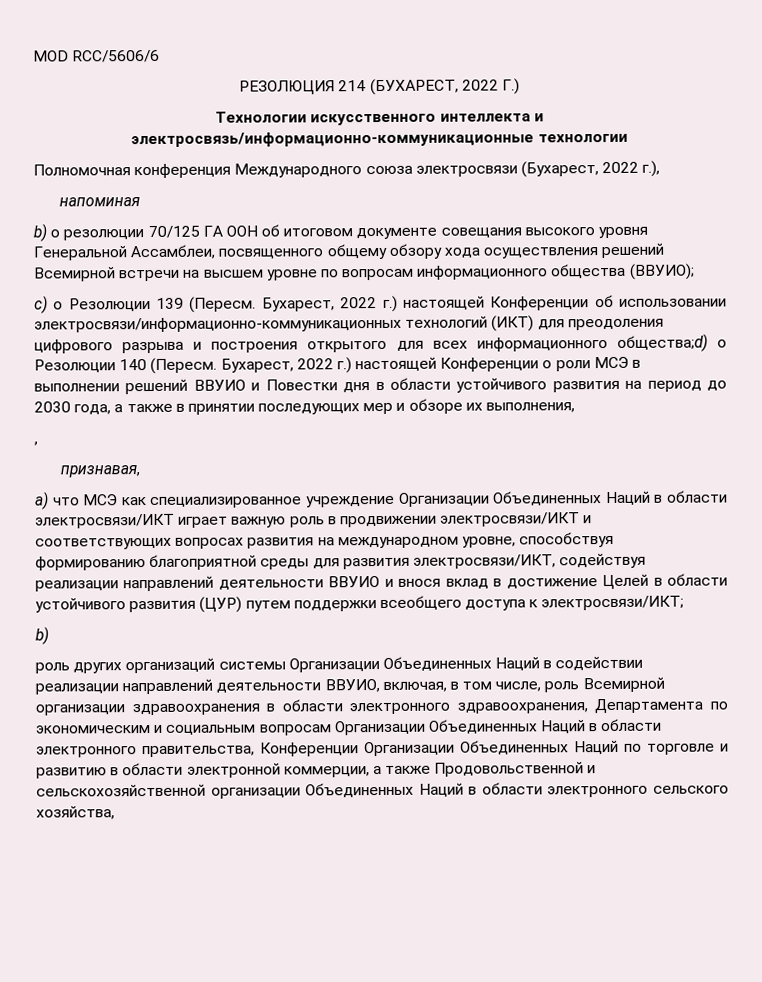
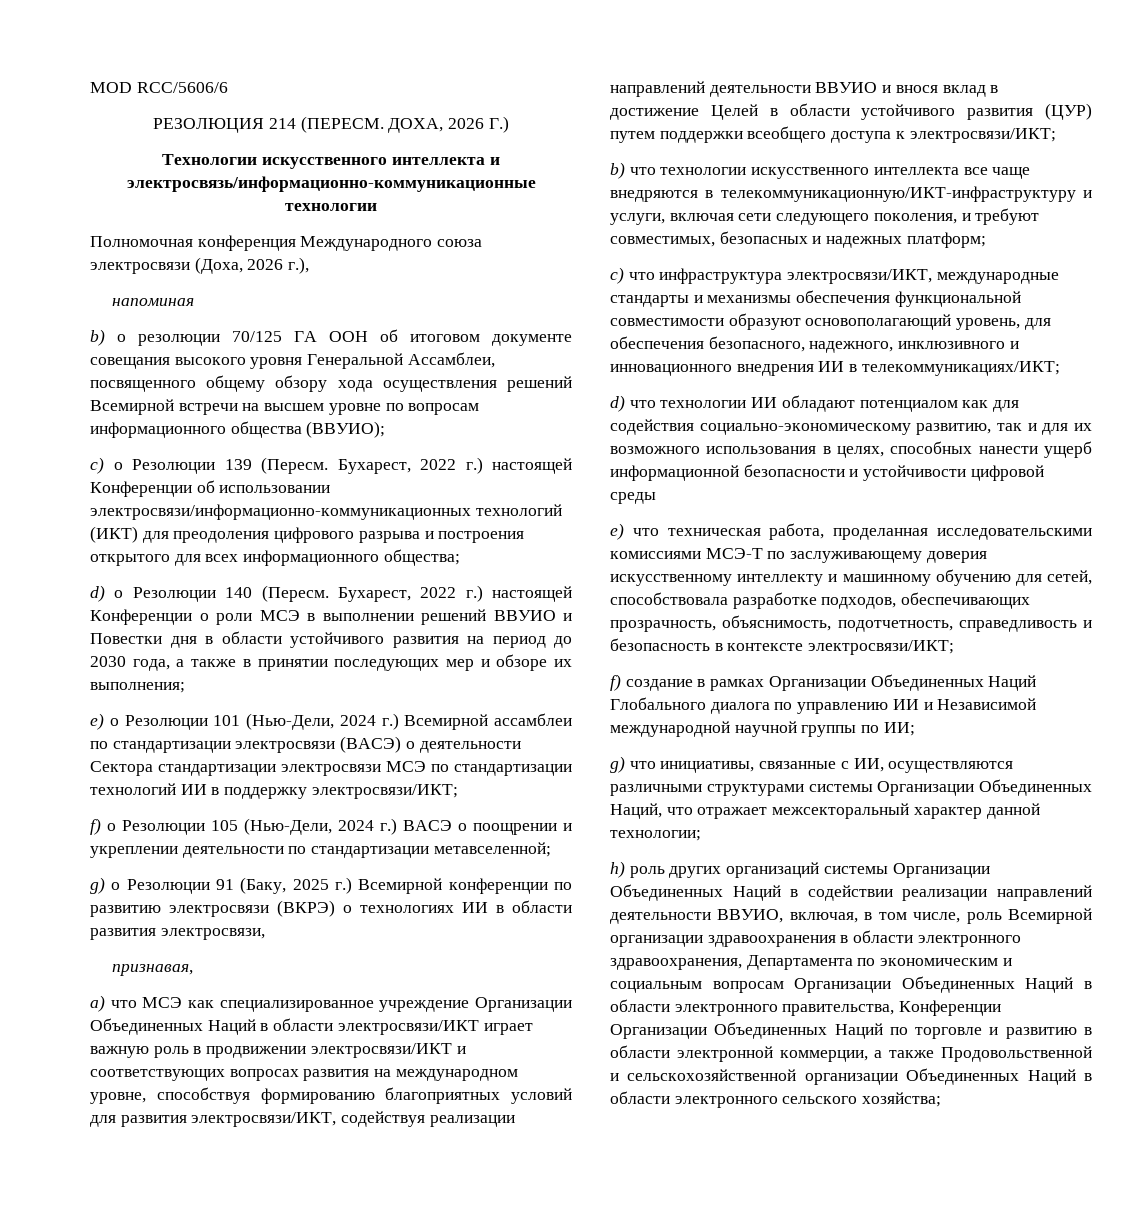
[369,78,499,96] (БУХАРЕСТ, 2022 -> [300,116,485,133] (ПЕРЕСМ. ДОХА, 2026
[520,161,640,178] (Бухарест, 2022 -> [194,257,284,274] (Доха, 2026
[616,333,708,352] общества;d) -> [383,549,460,566] [90,585,105,602] общества; // d)
[486,402,576,413] [33,441,38,446] выполнения, // , -> [90,682,185,693] [90,713,572,730] [90,736,521,753] [90,761,572,776] [90,783,458,799] [90,818,572,835] [90,842,551,858] [90,877,572,894] [90,900,572,917] [90,928,265,940] выполнения; // e) о Резолюции 101 (Нью-Дели, 2024 г.) Всемирной ассамблеи по стандартизации электросвязи (ВАСЭ) о деятельности Сектора стандартизации электросвязи МСЭ по стандартизации технологий ИИ в поддержку электросвязи/ИКТ; // f) о Резолюции 105 (Нью-Дели, 2024 г.) ВАСЭ о поощрении и укреплении деятельности по стандартизации метавселенной; // g) о Резолюции 91 (Баку, 2025 г.) Всемирной конференции по развитию электросвязи (ВКРЭ) о технологиях ИИ в области развития электросвязи,
[149,554,310,571] благоприятной среды -> [385,1087,572,1104] благоприятных условий
(49, 635) // -> [629,167,1031,179] [610,186,1092,202] [610,208,1040,225] [610,231,986,248] [610,267,1059,284] [610,290,1021,307] [610,313,1051,330] [610,336,1019,353] [610,361,1060,376] [610,395,1020,412] [610,419,1092,435] [610,441,1092,458] [610,464,1044,481] [610,492,656,504] [610,523,1092,540] [610,548,987,563] [610,569,1092,586] [610,592,1031,609] [610,615,1092,632] [610,638,955,655] [610,674,1037,691] [610,697,1037,714] [610,721,915,737] [610,756,1014,773] [610,779,1092,796] [610,803,1040,819] [610,830,701,841] [610,861,625,878] что технологии искусственного интеллекта все чаще внедряются в телекоммуникационную/ИКТ-инфраструктуру и услуги, включая сети следующего поколения, и требуют совместимых, безопасных и надежных платформ; // c) что инфраструктура электросвязи/ИКТ, международные стандарты и механизмы обеспечения функциональной совместимости образуют основополагающий уровень, для обеспечения безопасного, надежного, инклюзивного и инновационного внедрения ИИ в телекоммуникациях/ИКТ; // d) что технологии ИИ обладают потенциалом как для содействия социально-экономическому развитию, так и для их возможного использования в целях, способных нанести ущерб информационной безопасности и устойчивости цифровой среды // e) что техническая работа, проделанная исследовательскими комиссиями МСЭ-Т по заслуживающему доверия искусственному интеллекту и машинному обучению для сетей, способствовала разработке подходов, обеспечивающих прозрачность, объяснимость, подотчетность, справедливость и безопасность в контексте электросвязи/ИКТ; // f) создание в рамках Организации Объединенных Наций Глобального диалога по управлению ИИ и Независимой международной научной группы по ИИ; // g) что инициативы, связанные с ИИ, осуществляются различными структурами системы Организации Объединенных Наций, что отражает межсекторальный характер данной технологии; // h)
[36,805,115,820] хозяйства, -> [862,1092,942,1107] хозяйства;

